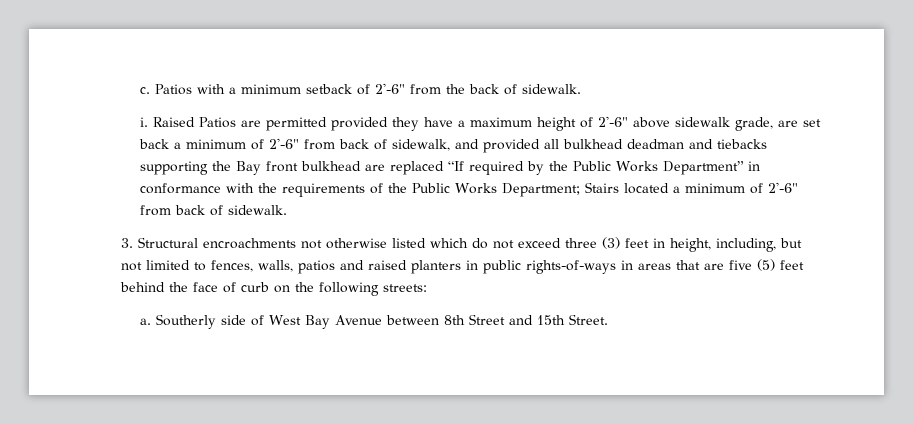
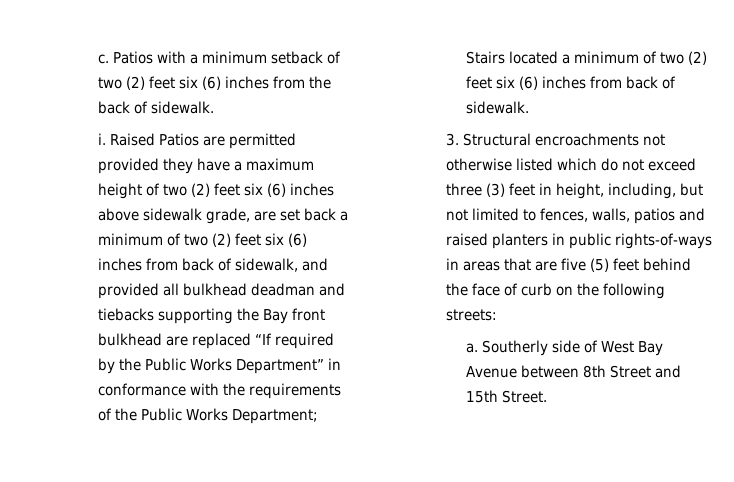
[374,83,405,94] 2'-6" -> [97,76,269,90] two (2) feet six (6) inches
[597,116,628,127] 2'-6" -> [162,183,334,197] two (2) feet six (6) inches
[268,138,299,149] 2'-6" -> [183,233,307,247] [97,258,142,271] two (2) feet six (6) inches
[767,182,798,193] 2'-6" -> [659,51,707,65] [465,76,586,90] two (2) feet six (6) inches

